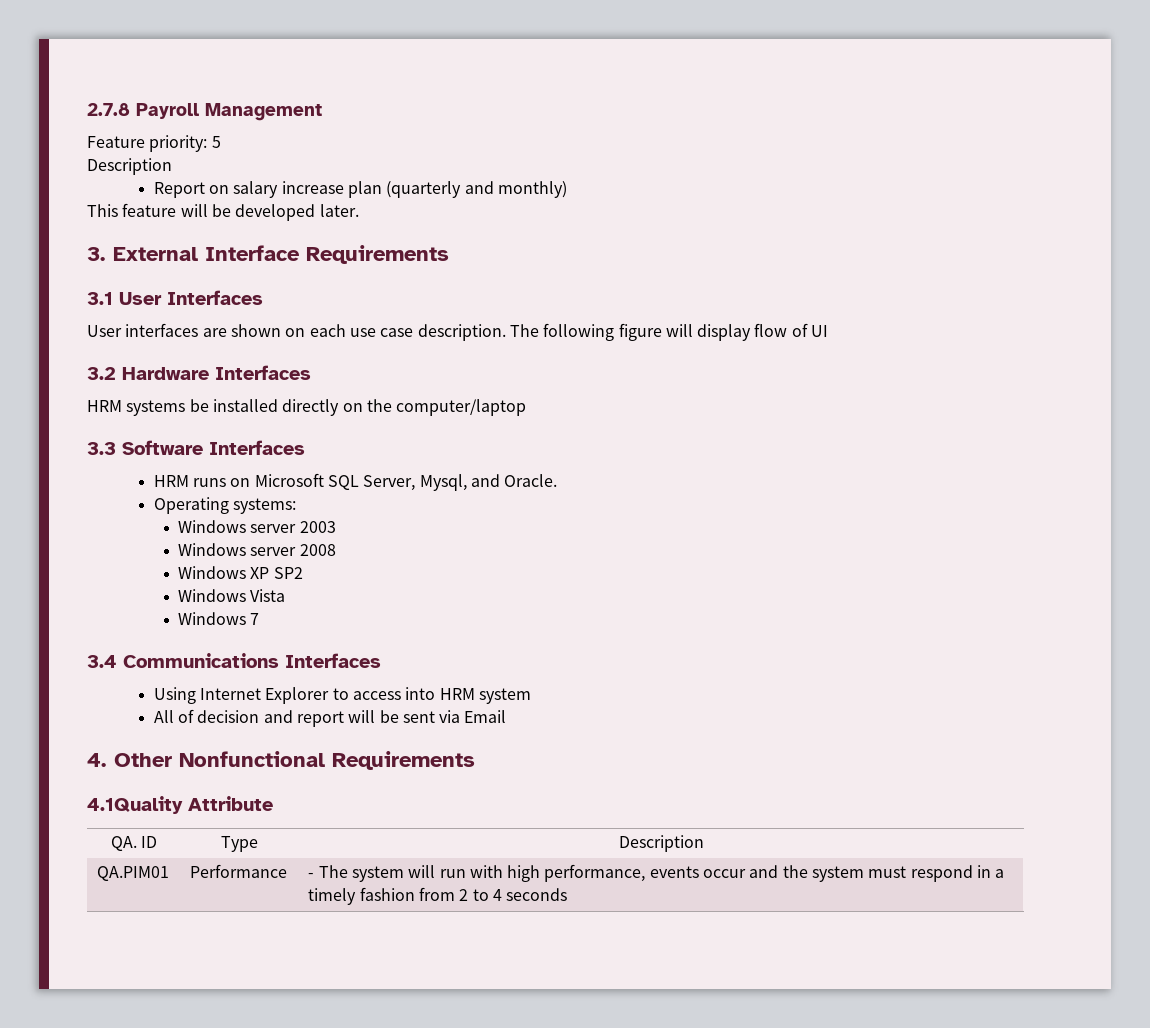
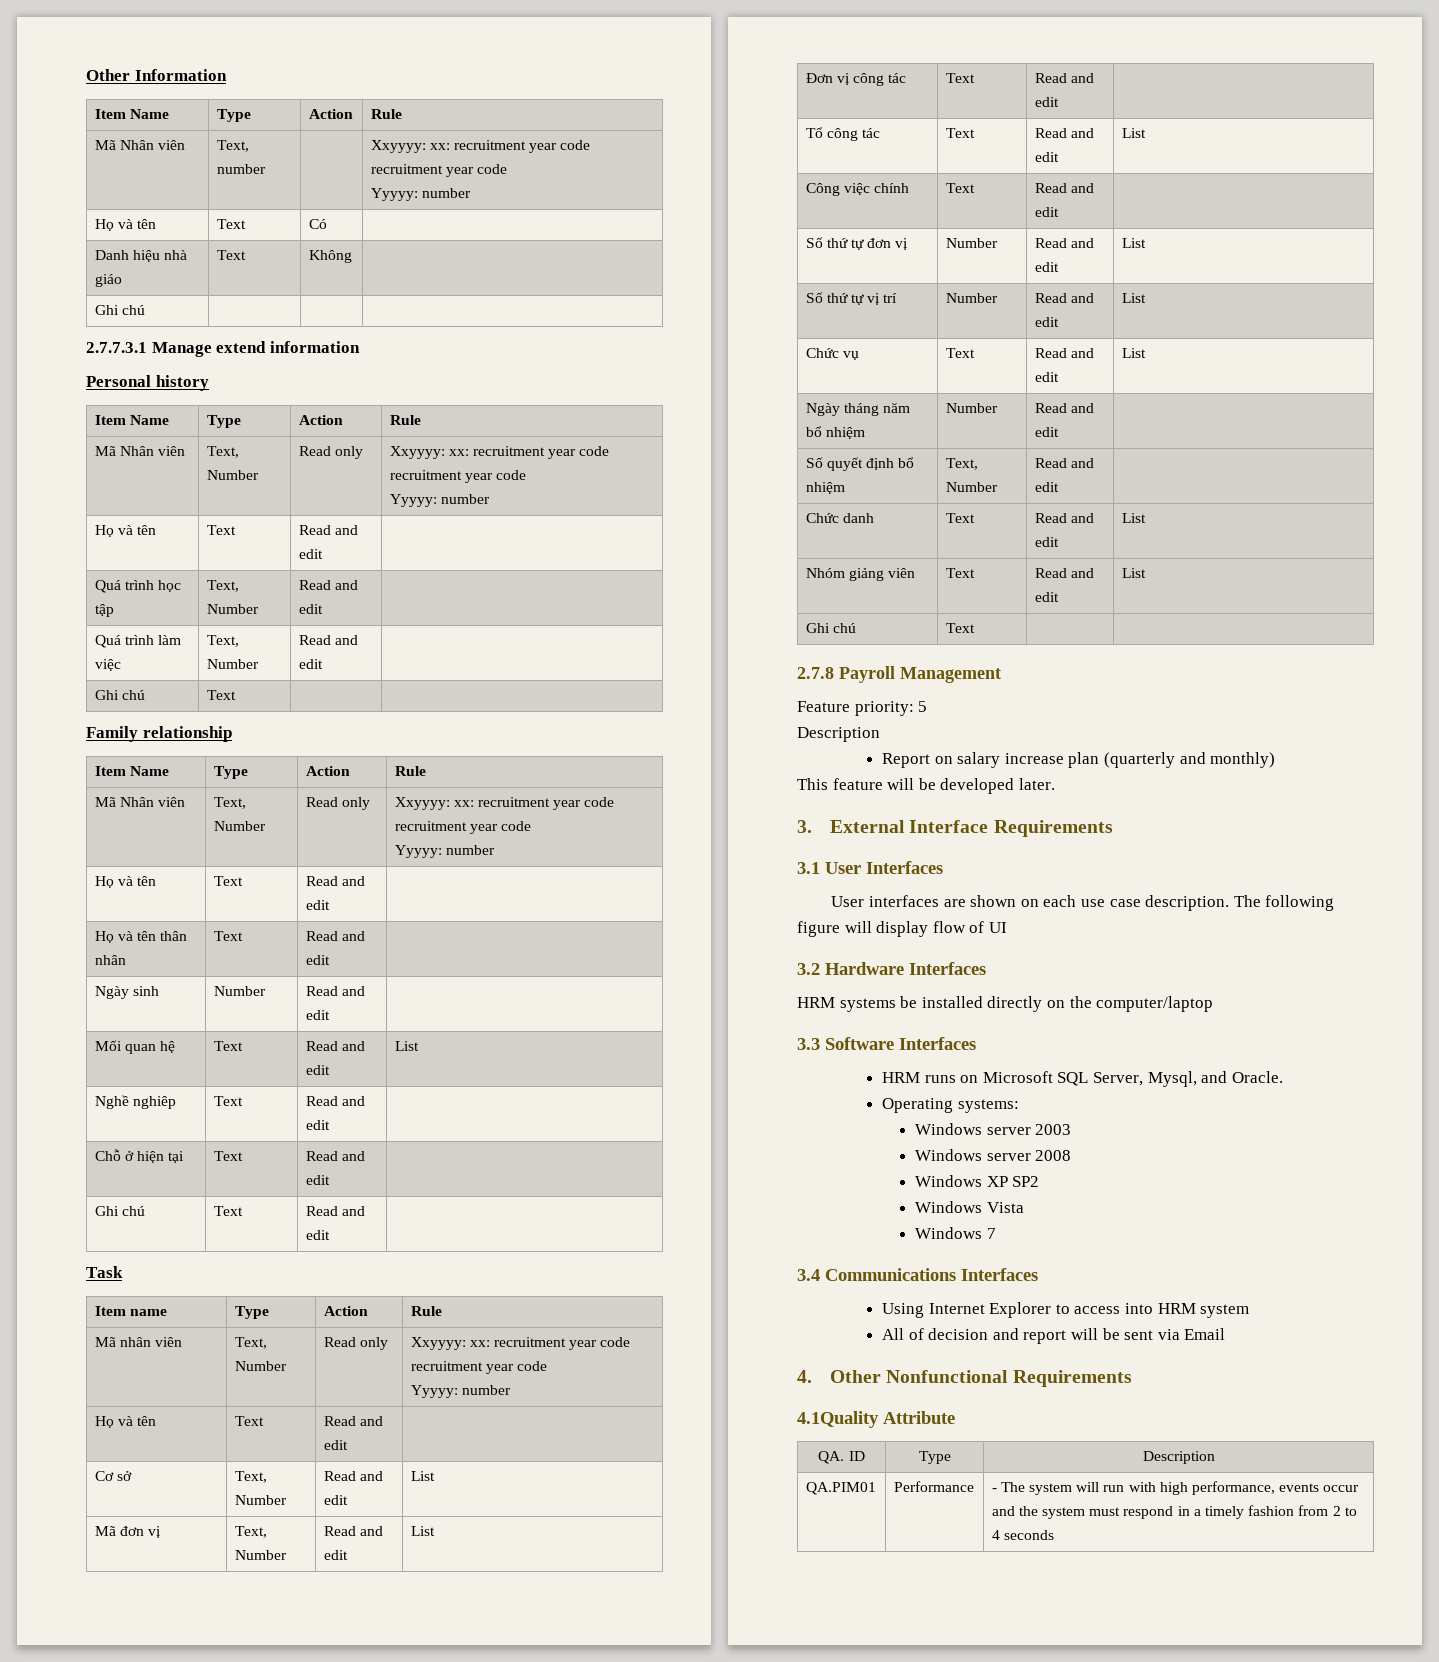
(87, 109) none -> [86,69,227,81] [94,109,169,119] [216,109,251,122] [308,109,353,119] [370,109,402,119] [94,140,186,150] [216,140,249,152] [216,164,266,174] [370,140,591,153] [370,164,508,177] [370,188,471,201] [94,219,157,231] [216,219,246,229] [308,219,327,229] [94,250,188,262] [94,274,122,287] [216,250,246,260] [308,250,352,263] [94,305,145,315] [86,341,360,357] [86,375,209,391] [94,415,169,425] [206,415,241,428] [298,415,343,425] [389,415,421,425] [94,446,186,456] [206,446,239,458] [206,470,259,480] [298,446,363,459] [389,446,610,459] [389,470,527,483] [389,494,490,507] [94,525,157,537] [206,525,236,535] [298,525,358,535] [298,549,323,559] [94,580,182,593] [94,604,114,617] [206,580,239,592] [206,604,259,614] [298,580,358,590] [298,604,323,614] [94,635,182,648] [94,659,121,671] [206,635,239,647] [206,659,259,669] [298,635,358,645] [298,659,323,669] [94,690,145,700] [206,690,236,700] [86,726,232,742] [94,766,169,776] [213,766,248,779] [305,766,350,776] [394,766,426,776] [94,797,186,807] [213,797,246,809] [213,821,266,831] [305,797,370,810] [394,797,615,810] [394,821,532,834] [394,845,495,858] [94,876,157,888] [213,876,243,886] [305,876,365,886] [305,900,330,910] [94,931,188,943] [94,955,126,965] [213,931,243,941] [305,931,365,941] [305,955,330,965] [94,986,159,999] [213,986,266,996] [305,986,365,996] [305,1010,330,1020] [94,1040,176,1054] [213,1041,243,1051] [305,1041,365,1051] [305,1065,330,1075] [394,1041,419,1051] [94,1095,176,1109] [213,1096,243,1106] [305,1096,365,1106] [305,1120,330,1130] [94,1149,185,1163] [213,1151,243,1161] [305,1151,365,1161] [305,1175,330,1185] [94,1206,145,1216] [213,1206,243,1216] [305,1206,365,1216] [305,1230,330,1240] [86,1266,123,1278] [94,1306,167,1316] [234,1306,269,1319] [323,1306,368,1316] [410,1306,442,1316] [94,1337,183,1347] [234,1337,267,1349] [234,1361,287,1371] [323,1337,388,1350] [410,1337,631,1350] [410,1361,548,1374] [410,1385,511,1398] [94,1416,157,1428] [234,1416,264,1426] [323,1416,383,1426] [323,1440,348,1450] [94,1471,132,1481] [234,1471,267,1483] [234,1495,287,1505] [323,1471,383,1481] [323,1495,348,1505] [410,1471,435,1481] [94,1526,162,1538] [234,1526,267,1538] [234,1550,287,1560] [323,1526,383,1536] [323,1550,348,1560] [410,1526,435,1536] [805,73,907,86] [945,73,975,83] [1034,73,1094,83] [1034,97,1059,107] [805,127,881,141] [945,128,975,138] [1034,128,1094,138] [1034,152,1059,162] [1121,128,1146,138] [805,183,910,196] [945,183,975,193] [1034,183,1094,193] [1034,207,1059,217] [805,237,909,250] [945,238,998,248] [1034,238,1094,248] [1034,262,1059,272] [1121,238,1146,248] [805,292,898,305] [945,293,998,303] [1034,293,1094,303] [1034,317,1059,327] [1121,293,1146,303] [805,348,859,360] [945,348,975,358] [1034,348,1094,358] [1034,372,1059,382] [1121,348,1146,358] [805,402,911,416] [805,426,865,439] [945,403,998,413] [1034,403,1094,413] [1034,427,1059,437] [805,457,915,471] [805,482,845,494] [945,458,978,470] [945,482,998,492] [1034,458,1094,468] [1034,482,1059,492] [805,513,874,523] [945,513,975,523] [1034,513,1094,523] [1034,537,1059,547] [1121,513,1146,523] [805,568,916,581] [945,568,975,578] [1034,568,1094,578] [1034,592,1059,602] [1121,568,1146,578] [805,623,856,633] [945,623,975,633] Other Information // Item Name | Type | Action | Rule // Mã Nhân viên | Text, number | | Xxyyyy: xx: recruitment year code recruitment year code // Yyyyy: number // Họ và tên | Text | Có | // Danh hiệu nhà giáo | Text | Không | // Ghi chú | | | // 2.7.7.3.1 Manage extend information // Personal history // Item Name | Type | Action | Rule // Mã Nhân viên | Text, Number | Read only | Xxyyyy: xx: recruitment year code recruitment year code // Yyyyy: number // Họ và tên | Text | Read and edit | // Quá trình học tập | Text, Number | Read and edit | // Quá trình làm việc | Text, Number | Read and edit | // Ghi chú | Text | | // Family relationship // Item Name | Type | Action | Rule // Mã Nhân viên | Text, Number | Read only | Xxyyyy: xx: recruitment year code recruitment year code // Yyyyy: number // Họ và tên | Text | Read and edit | // Họ và tên thân nhân | Text | Read and edit | // Ngày sinh | Number | Read and edit | // Mối quan hệ | Text | Read and edit | List // Nghề nghiêp | Text | Read and edit | // Chỗ ở hiện tại | Text | Read and edit | // Ghi chú | Text | Read and edit | // Task // Item name | Type | Action | Rule // Mã nhân viên | Text, Number | Read only | Xxyyyy: xx: recruitment year code recruitment year code // Yyyyy: number // Họ và tên | Text | Read and edit | // Cơ sở | Text, Number | Read and edit | List // Mã đơn vị | Text, Number | Read and edit | List // Đơn vị công tác | Text | Read and edit | // Tổ công tác | Text | Read and edit | List // Công việc chính | Text | Read and edit | // Số thứ tự đơn vị | Number | Read and edit | List // Số thứ tự vị trí | Number | Read and edit | List // Chức vụ | Text | Read and edit | List // Ngày tháng năm bổ nhiệm | Number | Read and edit | // Số quyết định bổ nhiệm | Text, Number | Read and edit | // Chức danh | Text | Read and edit | List // Nhóm giảng viên | Text | Read and edit | List // Ghi chú | Text | | //

